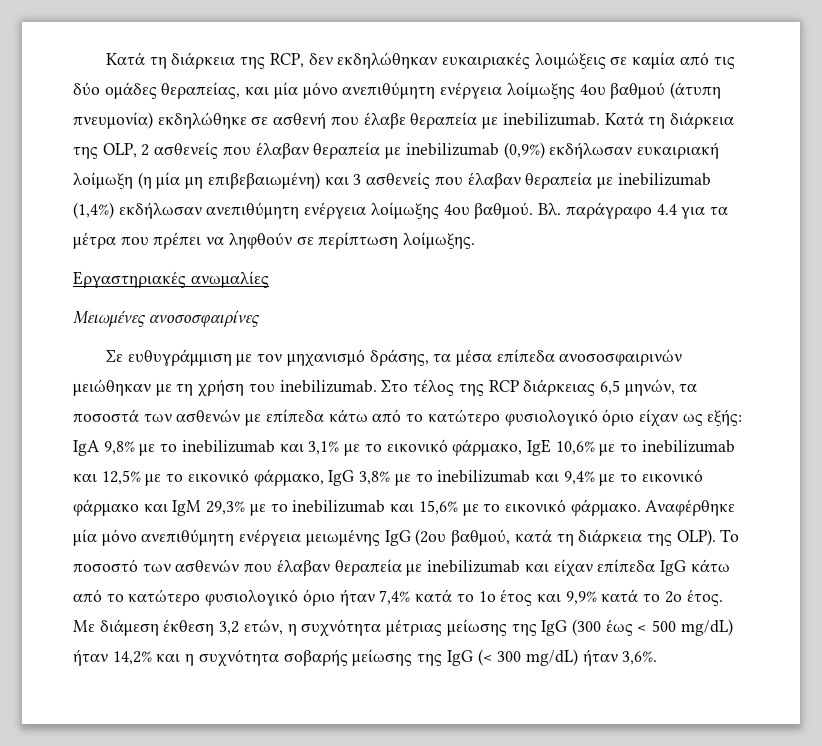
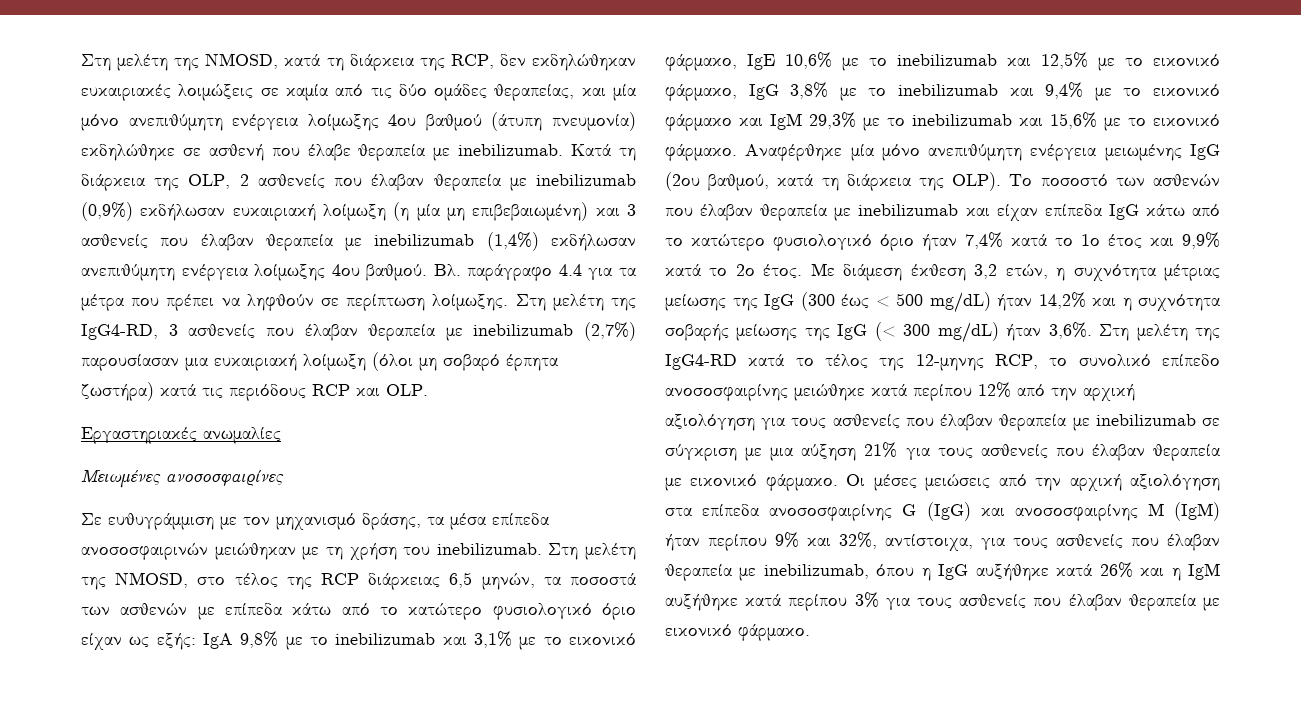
[105,52,145,65] Κατά -> [81,53,321,71] Στη μελέτη της NMOSD, κατά
(476, 240) none -> [515,294,636,311] [81,322,636,341] [81,352,558,371] [81,382,428,401] Στη μελέτη της IgG4-RD, 3 ασθενείς που έλαβαν θεραπεία με inebilizumab (2,7%) παρουσίασαν μια ευκαιριακή λοίμωξη (όλοι μη σοβαρό έρπητα ζωστήρα) κατά τις περιόδους RCP και OLP.
[381,380,409,393] Στο -> [548,543,636,560] [81,572,226,590] Στη μελέτη της NMOSD, στο
(658, 658) none -> [1099,324,1220,341] [665,354,1220,371] [665,382,1135,401] [665,414,1220,431] [665,442,1220,461] [665,474,1220,491] [665,502,1220,521] [665,532,1220,551] [665,562,1220,581] [665,592,1220,611] [665,624,810,641] Στη μελέτη της IgG4-RD κατά το τέλος της 12-μηνης RCP, το συνολικό επίπεδο ανοσοσφαιρίνης μειώθηκε κατά περίπου 12% από την αρχική αξιολόγηση για τους ασθενείς που έλαβαν θεραπεία με inebilizumab σε σύγκριση με μια αύξηση 21% για τους ασθενείς που έλαβαν θεραπεία με εικονικό φάρμακο. Οι μέσες μειώσεις από την αρχική αξιολόγηση στα επίπεδα ανοσοσφαιρίνης G (IgG) και ανοσοσφαιρίνης M (IgM) ήταν περίπου 9% και 32%, αντίστοιχα, για τους ασθενείς που έλαβαν θεραπεία με inebilizumab, όπου η IgG αυξήθηκε κατά 26% και η IgM αυξήθηκε κατά περίπου 3% για τους ασθενείς που έλαβαν θεραπεία με εικονικό φάρμακο.

